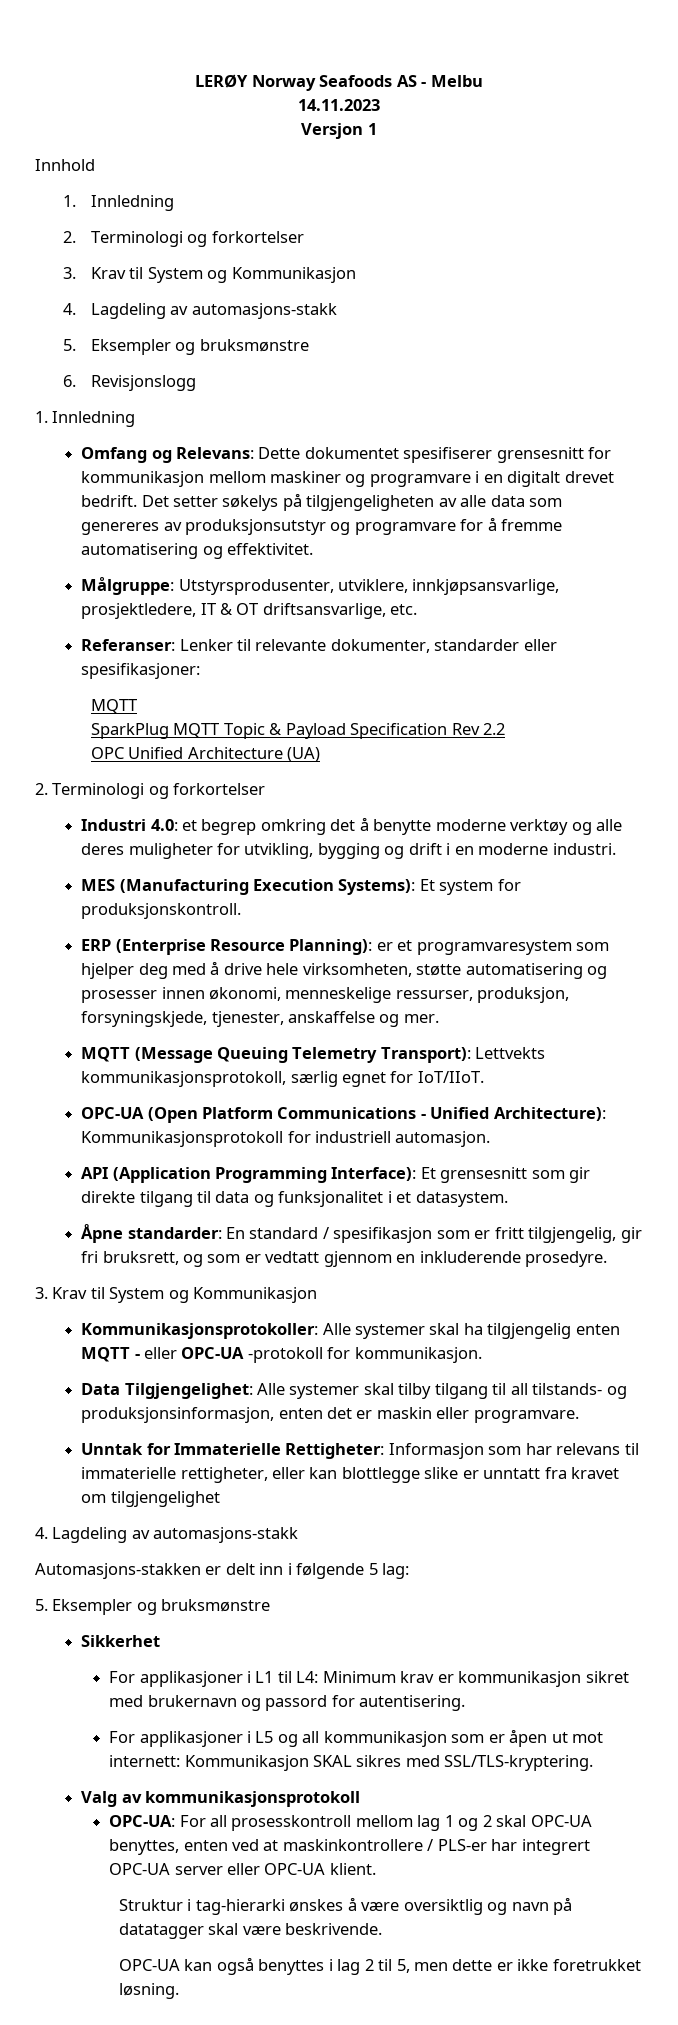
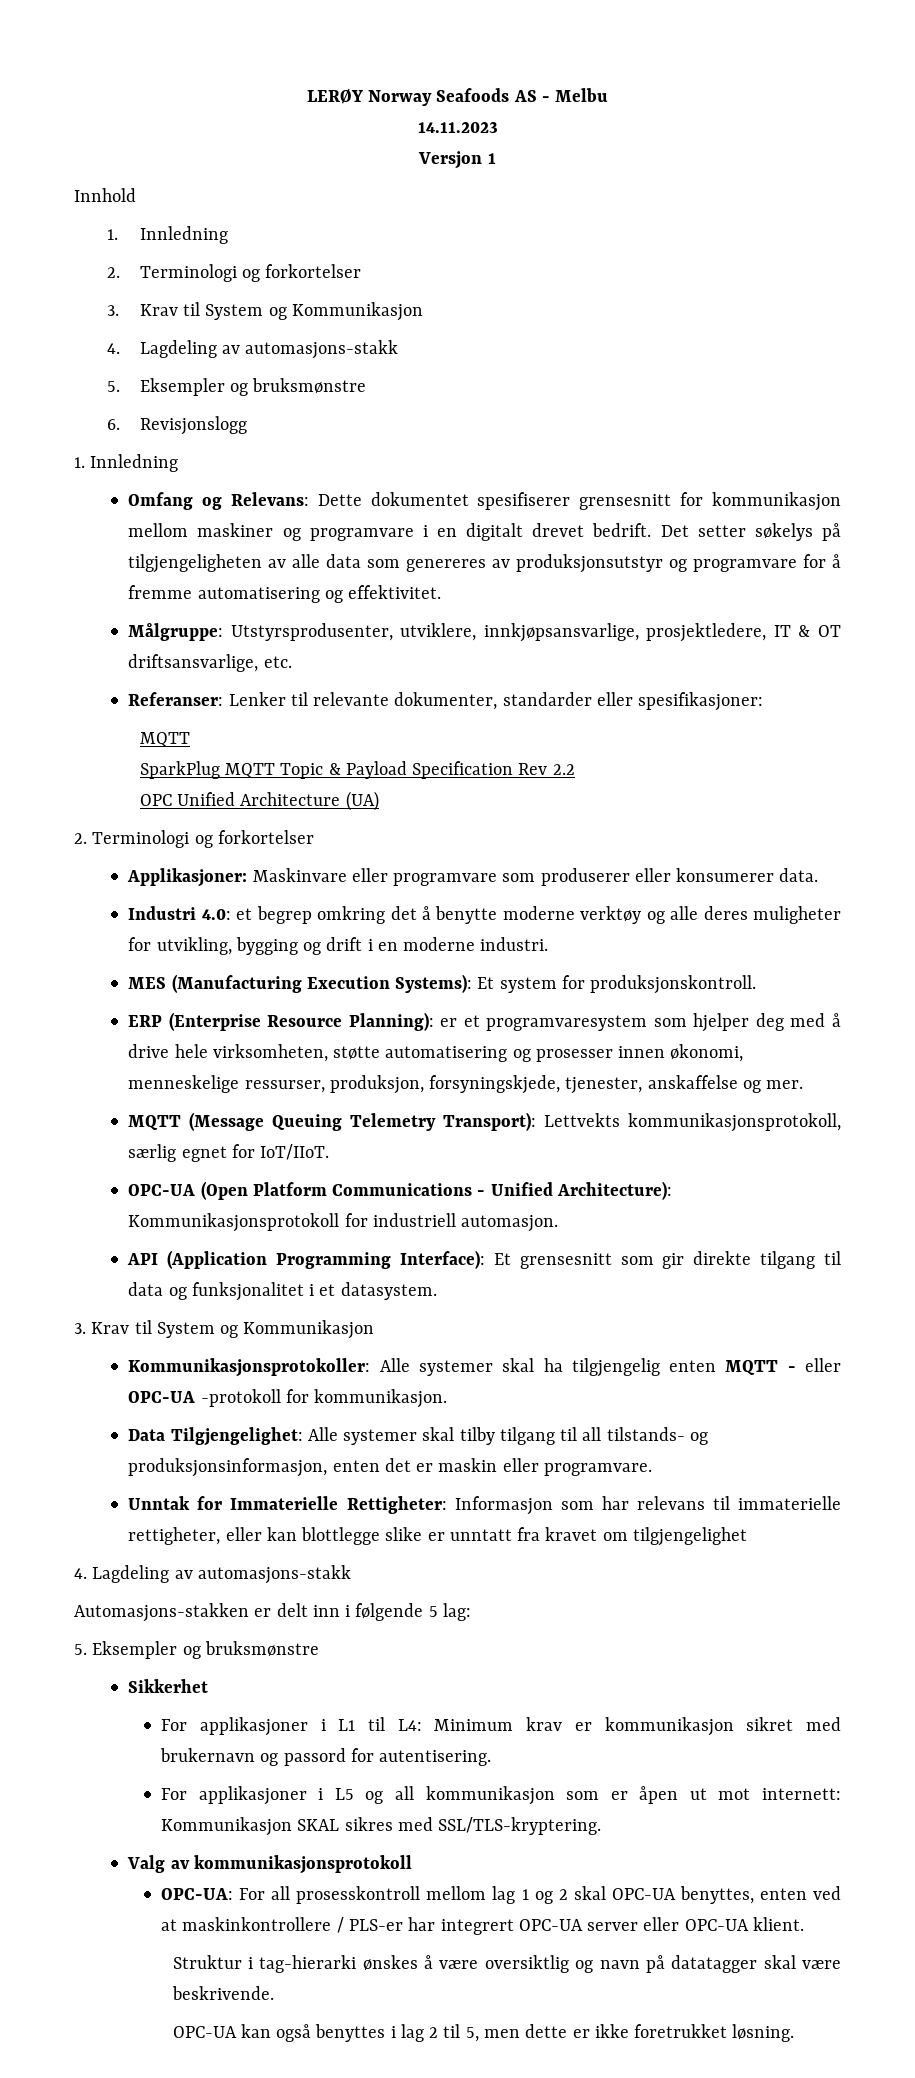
(266, 789) none -> [127,868,819,887] // Applikasjoner: Maskinvare eller programvare som produserer eller konsumerer data.
[81,1224,642,1243] [81,1251,608,1267] // Åpne standarder: En standard / spesifikasjon som er fritt tilgjengelig, gir fri bruksrett, og som er vedtatt gjennom en inkluderende prosedyre. -> (437, 1291) none

